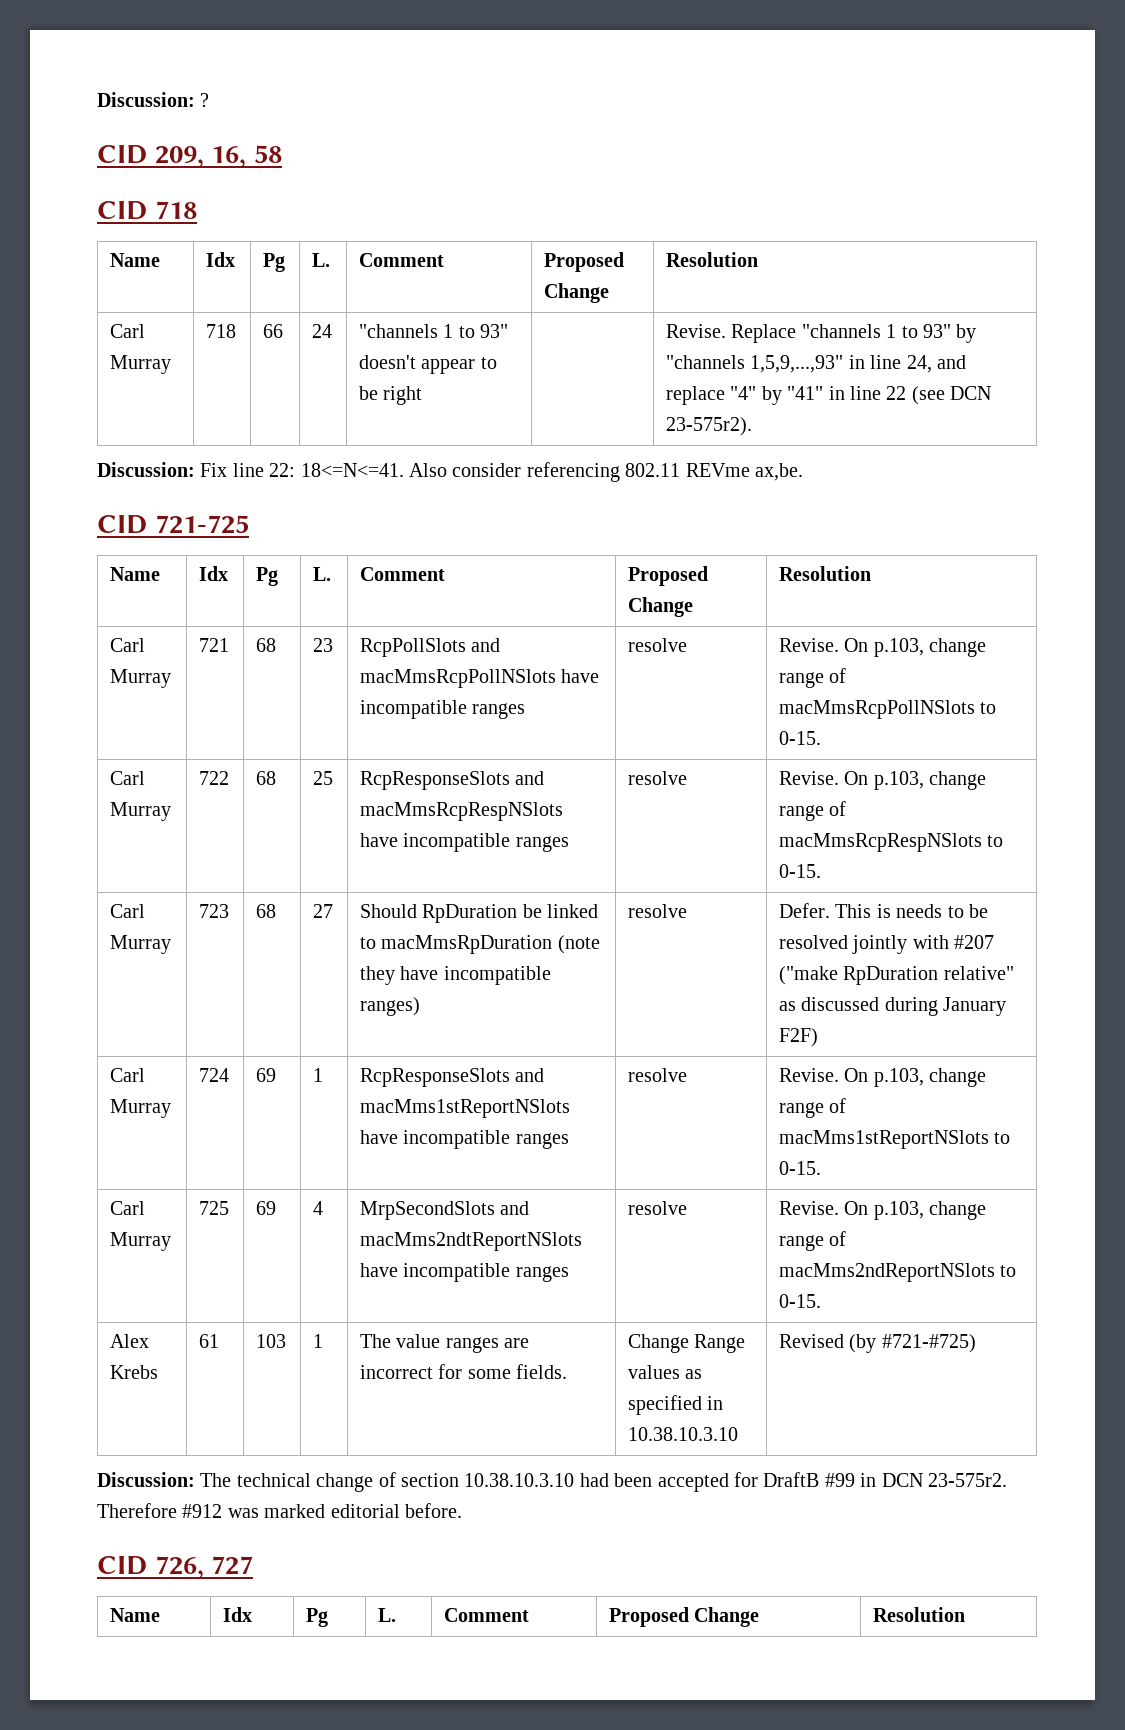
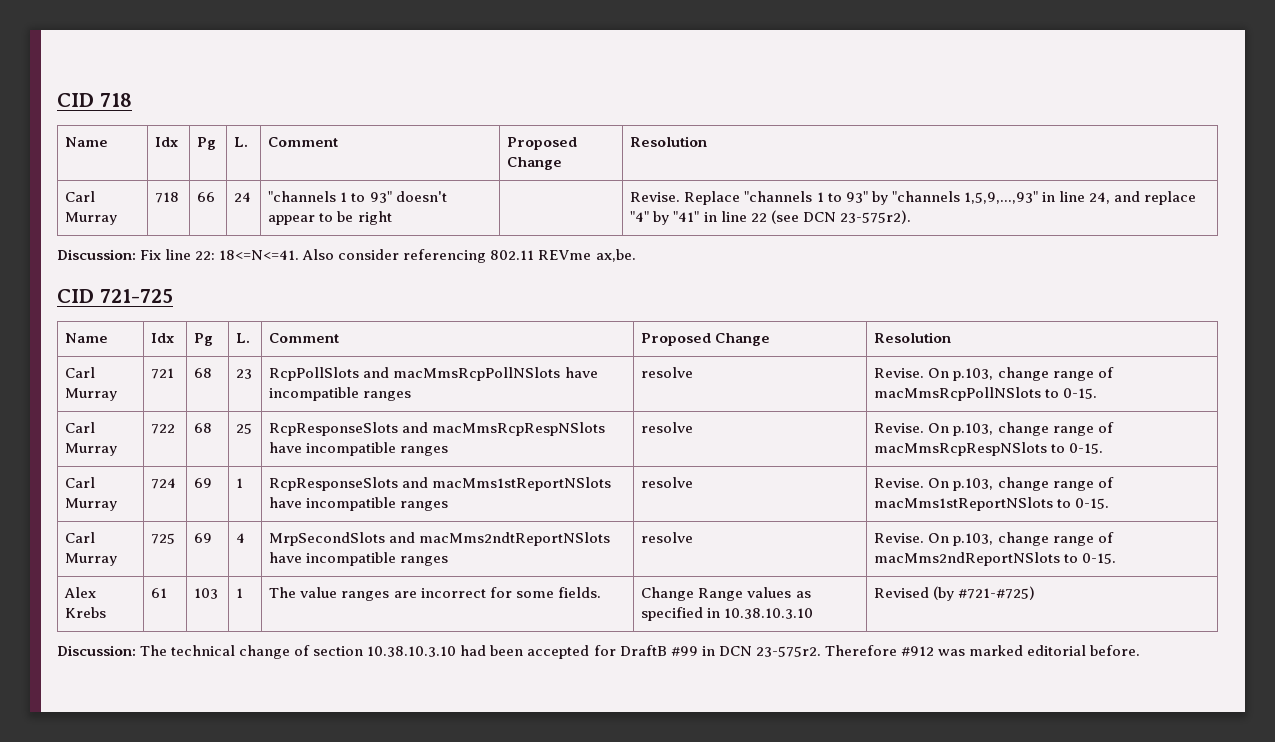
[97,92,210,107] [97,145,282,168] Discussion: ? // CID 209, 16, 58 // -> (57, 100) none
[109,904,145,918] [109,935,171,954] [198,904,229,918] [255,904,276,918] [312,904,333,918] [359,904,599,923] [359,935,600,954] [359,966,551,985] [359,997,420,1016] [627,904,687,918] [778,903,988,918] [778,935,995,954] [778,966,1014,985] [778,997,1007,1016] [778,1028,818,1047] // Carl Murray | 723 | 68 | 27 | Should RpDuration be linked to macMmsRpDuration (note they have incompatible ranges) | resolve | Defer. This is needs to be resolved jointly with #207 ("make RpDuration relative" as discussed during January F2F) -> (1104, 448) none
[97,1556,254,1579] [109,1608,160,1622] [222,1607,252,1622] [305,1608,328,1627] [377,1608,396,1622] [443,1608,529,1622] [608,1607,760,1627] [872,1607,965,1622] // CID 726, 727 // Name | Idx | Pg | L. | Comment | Proposed Change | Resolution -> (1141, 650) none

